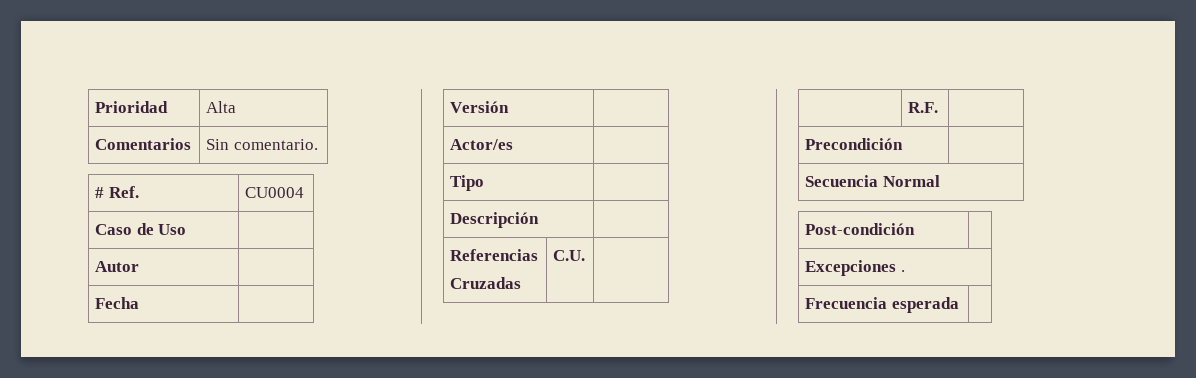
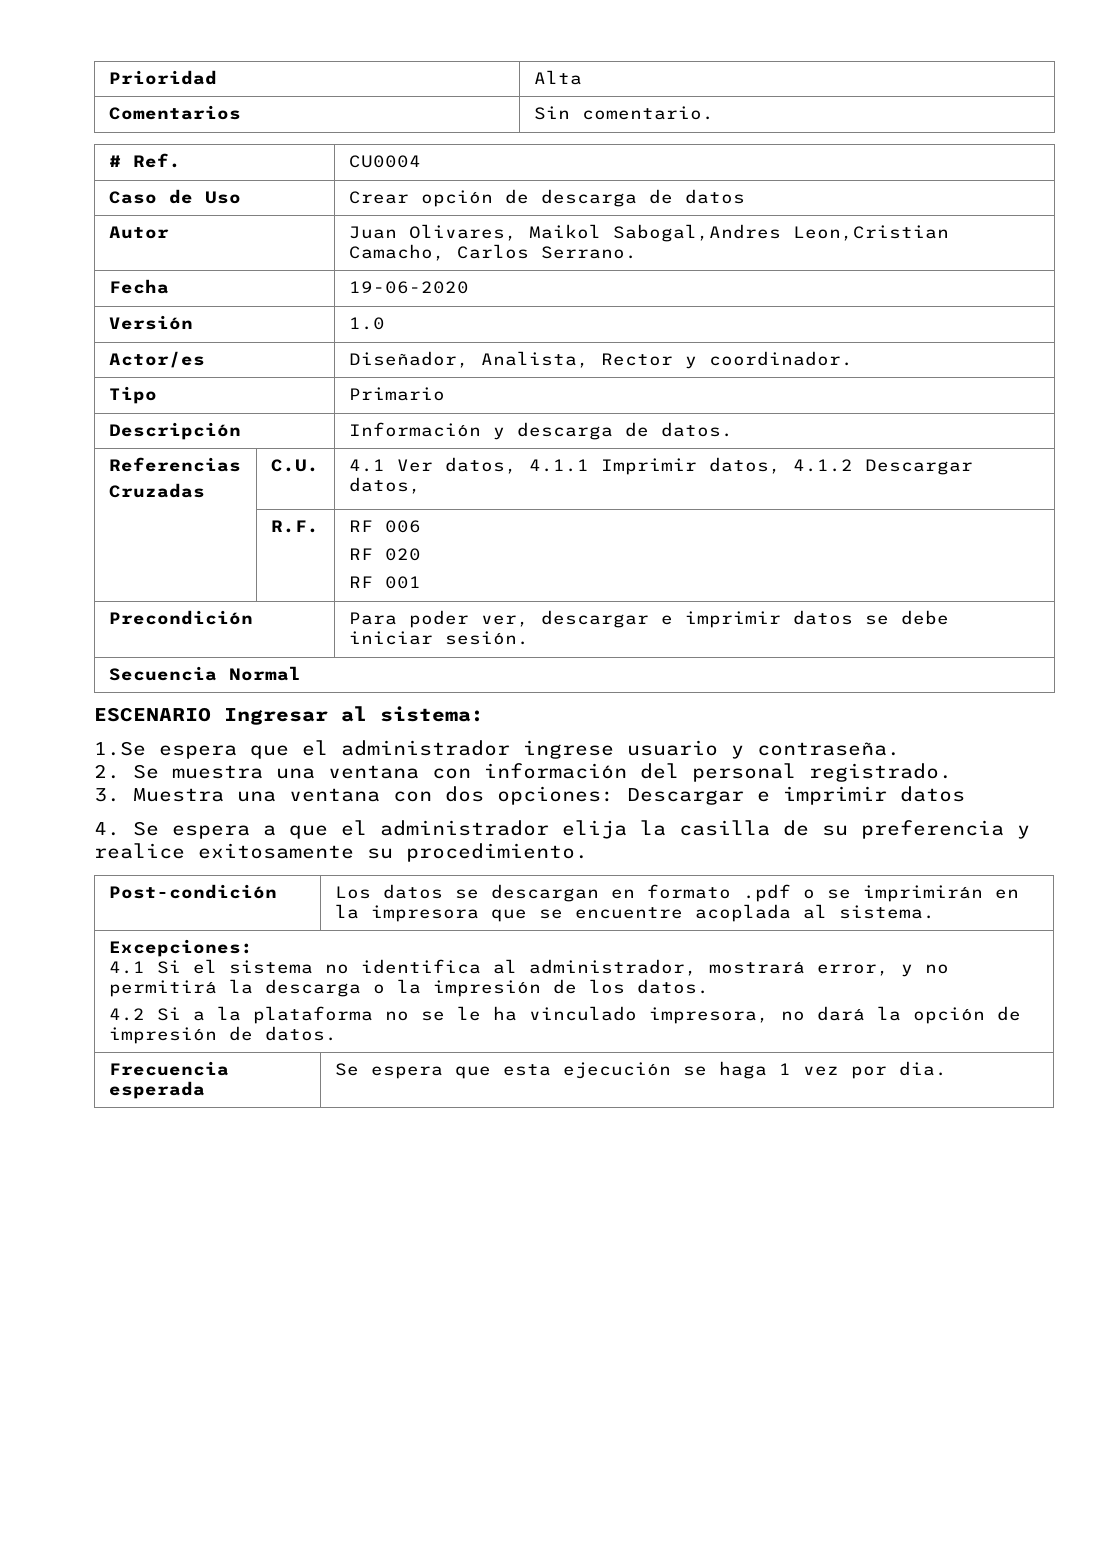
[95,261,140,272] // Autor | -> [348,189,745,207] [108,226,169,239] [348,224,949,242] [348,244,637,261] Crear opción de descarga de datos // Autor | Juan Olivares, Maikol Sabogal,Andres Leon,Cristian Camacho, Carlos Serrano.
(140, 303) none -> [348,281,469,294] 19-06-2020
(510, 107) none -> [348,317,385,330] 1.0
(514, 144) none -> [348,351,853,369] Diseñador, Analista, Rector y coordinador.
(485, 183) none -> [348,387,445,401] Primario
[450,249,539,261] [450,277,522,289] [553,250,586,261] [908,102,939,113] [805,138,904,150] [805,175,940,187] [805,223,916,235] [805,260,905,276] [805,297,959,313] // Referencias // Cruzadas | C.U. | // | R.F. | // Precondición | // Secuencia Normal // Post-condición | // Excepciones . // Frecuencia esperada | -> [348,422,733,440] [108,457,241,472] [108,483,205,498] [270,459,319,472] [348,457,973,475] [348,477,421,494] [270,520,319,533] [348,520,421,533] [348,548,421,561] [348,576,421,589] [108,610,253,625] [348,610,949,628] [348,631,529,645] [108,666,301,681] [94,706,484,725] [94,740,900,759] [94,763,952,782] [94,786,965,805] [94,820,1030,839] [94,843,588,862] [108,884,277,899] [334,884,1019,902] [334,904,935,922] [108,939,253,957] [108,959,949,977] [108,979,709,997] [108,1006,1021,1024] [108,1026,337,1044] [108,1061,229,1076] [108,1081,205,1099] [334,1061,947,1079] Información y descarga de datos. // Referencias // Cruzadas | C.U. | 4.1 Ver datos, 4.1.1 Imprimir datos, 4.1.2 Descargar datos, // | R.F. | RF 006 // RF 020 // RF 001 // Precondición | Para poder ver, descargar e imprimir datos se debe iniciar sesión. // Secuencia Normal // ESCENARIO Ingresar al sistema: // 1.Se espera que el administrador ingrese usuario y contraseña. // 2. Se muestra una ventana con información del personal registrado. // 3. Muestra una ventana con dos opciones: Descargar e imprimir datos // 4. Se espera a que el administrador elija la casilla de su preferencia y realice exitosamente su procedimiento. // Post-condición | Los datos se descargan en formato .pdf o se imprimirán en la impresora que se encuentre acoplada al sistema. // Excepciones: // 4.1 Si el sistema no identifica al administrador, mostrará error, y no permitirá la descarga o la impresión de los datos. // 4.2 Si a la plataforma no se le ha vinculado impresora, no dará la opción de impresión de datos. // Frecuencia esperada | Se espera que esta ejecución se haga 1 vez por dia.

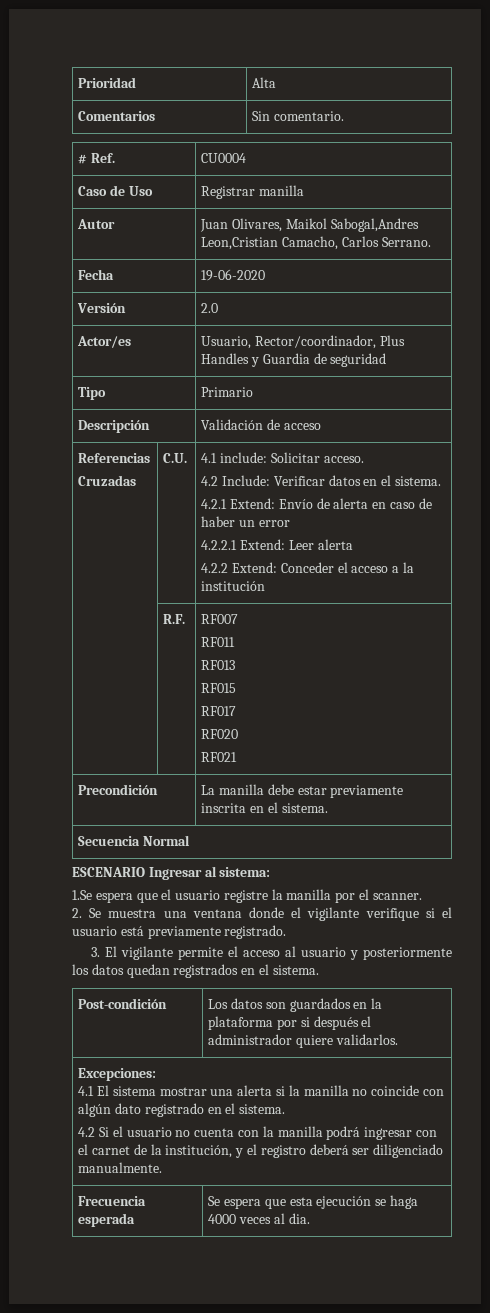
[348,189,745,207] Crear opción de descarga de datos -> [201,185,305,199] Registrar manilla
[348,317,385,330] 1.0 -> [201,303,219,313] 2.0
[348,351,853,369] [108,386,157,404] [348,387,445,401] [108,422,241,440] [348,422,733,440] [108,457,241,472] [108,483,205,498] [270,459,319,472] [348,457,973,475] [348,477,421,494] [270,520,319,533] [348,520,421,533] [348,548,421,561] [348,576,421,589] [108,610,253,625] [348,610,949,628] [348,631,529,645] Diseñador, Analista, Rector y coordinador. // Tipo | Primario // Descripción | Información y descarga de datos. // Referencias // Cruzadas | C.U. | 4.1 Ver datos, 4.1.1 Imprimir datos, 4.1.2 Descargar datos, // | R.F. | RF 006 // RF 020 // RF 001 // Precondición | Para poder ver, descargar e imprimir datos se debe iniciar sesión. -> [201,335,405,349] [201,353,387,367] [78,387,107,400] [201,387,254,397] [78,420,151,433] [201,419,321,430] [78,453,151,463] [78,475,137,486] [163,453,188,463] [201,452,364,463] [201,475,442,486] [201,498,432,509] [201,516,290,527] [201,539,353,550] [201,562,415,573] [201,581,266,591] [163,614,186,624] [201,614,239,624] [201,637,236,647] [201,660,236,670] [201,683,237,693] [201,706,237,716] [201,729,239,739] [201,752,238,762] [78,784,159,795] [201,784,404,798] [201,802,328,813] Usuario, Rector/coordinador, Plus Handles y Guardia de seguridad // Tipo | Primario // Descripción | Validación de acceso // Referencias // Cruzadas | C.U. | 4.1 include: Solicitar acceso. // 4.2 Include: Verificar datos en el sistema. // 4.2.1 Extend: Envío de alerta en caso de haber un error // 4.2.2.1 Extend: Leer alerta // 4.2.2 Extend: Conceder el acceso a la institución // | R.F. | RF007 // RF011 // RF013 // RF015 // RF017 // RF020 // RF021 // Precondición | La manilla debe estar previamente inscrita en el sistema.
[341,740,900,759] administrador ingrese usuario y contraseña. -> [175,889,422,903] usuario registre la manilla por el scanner.
[432,763,952,782] [94,786,965,805] [94,820,1030,839] [94,843,588,862] [108,884,277,899] [334,884,1019,902] [334,904,935,922] [108,939,253,957] [108,959,949,977] [108,979,709,997] [108,1006,1021,1024] [108,1026,337,1044] con información del personal registrado. // 3. Muestra una ventana con dos opciones: Descargar e imprimir datos // 4. Se espera a que el administrador elija la casilla de su preferencia y realice exitosamente su procedimiento. // Post-condición | Los datos se descargan en formato .pdf o se imprimirán en la impresora que se encuentre acoplada al sistema. // Excepciones: // 4.1 Si el sistema no identifica al administrador, mostrará error, y no permitirá la descarga o la impresión de los datos. // 4.2 Si a la plataforma no se le ha vinculado impresora, no dará la opción de impresión de datos. -> [249,907,452,921] [72,925,287,939] [91,946,452,960] [72,964,319,978] [78,998,168,1009] [208,998,383,1012] [208,1016,372,1030] [208,1034,398,1048] [78,1068,157,1081] [78,1085,444,1096] [78,1103,286,1117] [78,1126,437,1140] [78,1144,444,1158] [78,1162,163,1173] donde el vigilante verifique si el usuario está previamente registrado. // 3. El vigilante permite el acceso al usuario y posteriormente los datos quedan registrados en el sistema. // Post-condición | Los datos son guardados en la plataforma por si después el administrador quiere validarlos. // Excepciones: // 4.1 El sistema mostrar una alerta si la manilla no coincide con algún dato registrado en el sistema. // 4.2 Si el usuario no cuenta con la manilla podrá ingresar con el carnet de la institución, y el registro deberá ser diligenciado manualmente.
[778,1063,887,1079] 1 vez por -> [208,1213,285,1224] 4000 veces al

